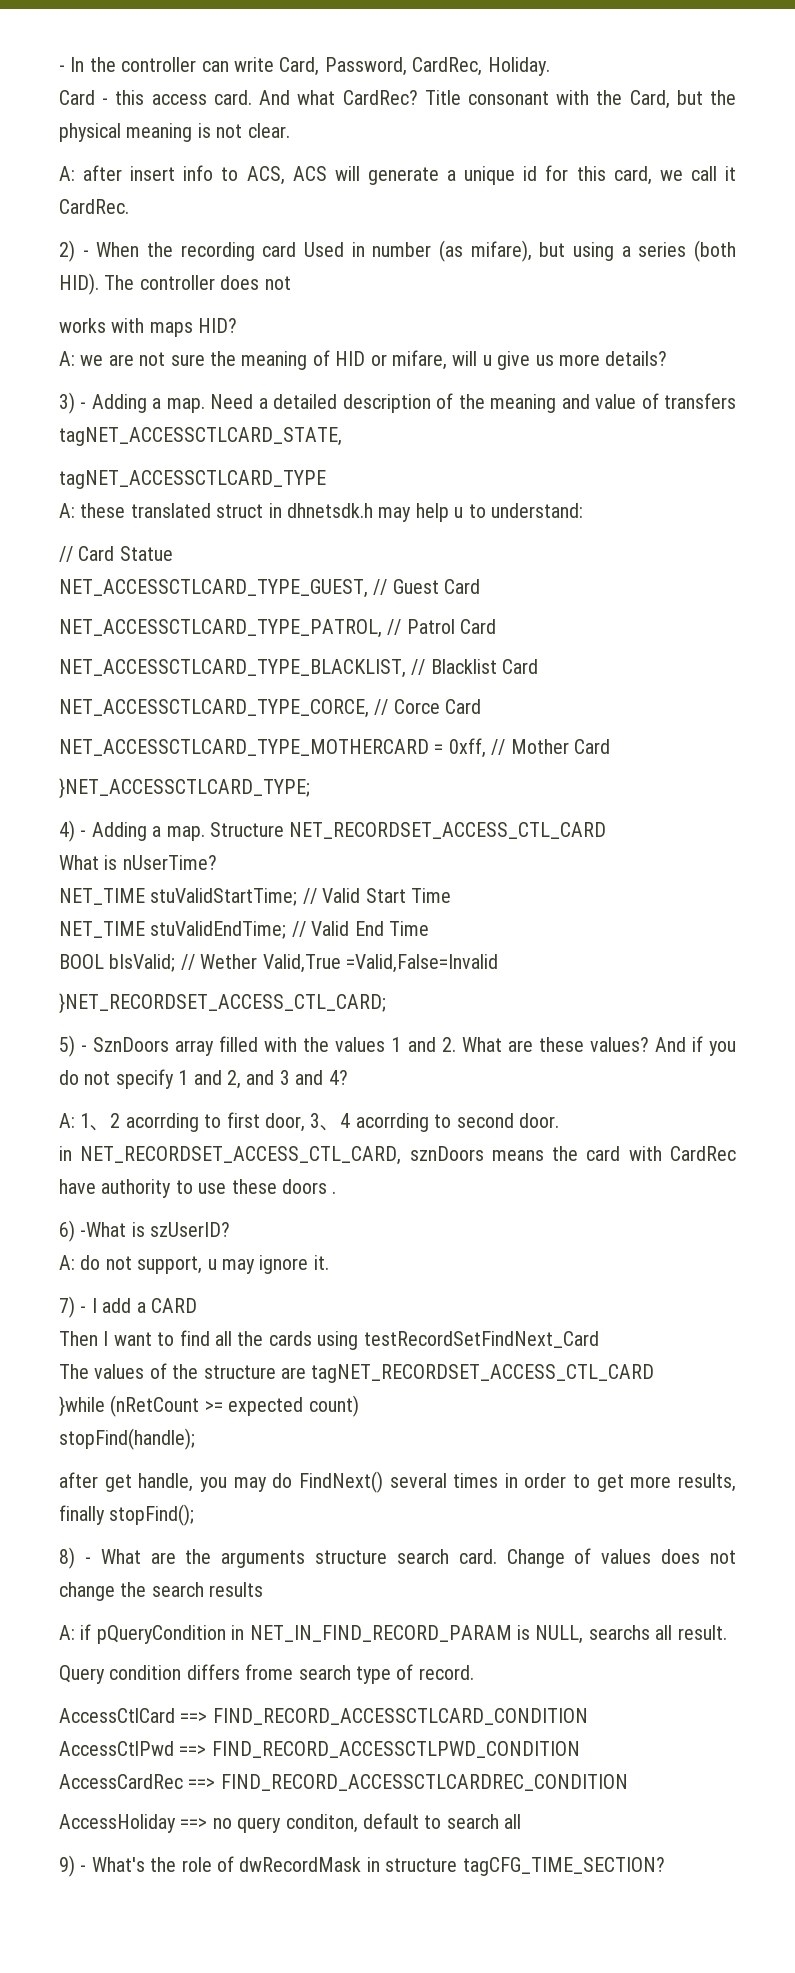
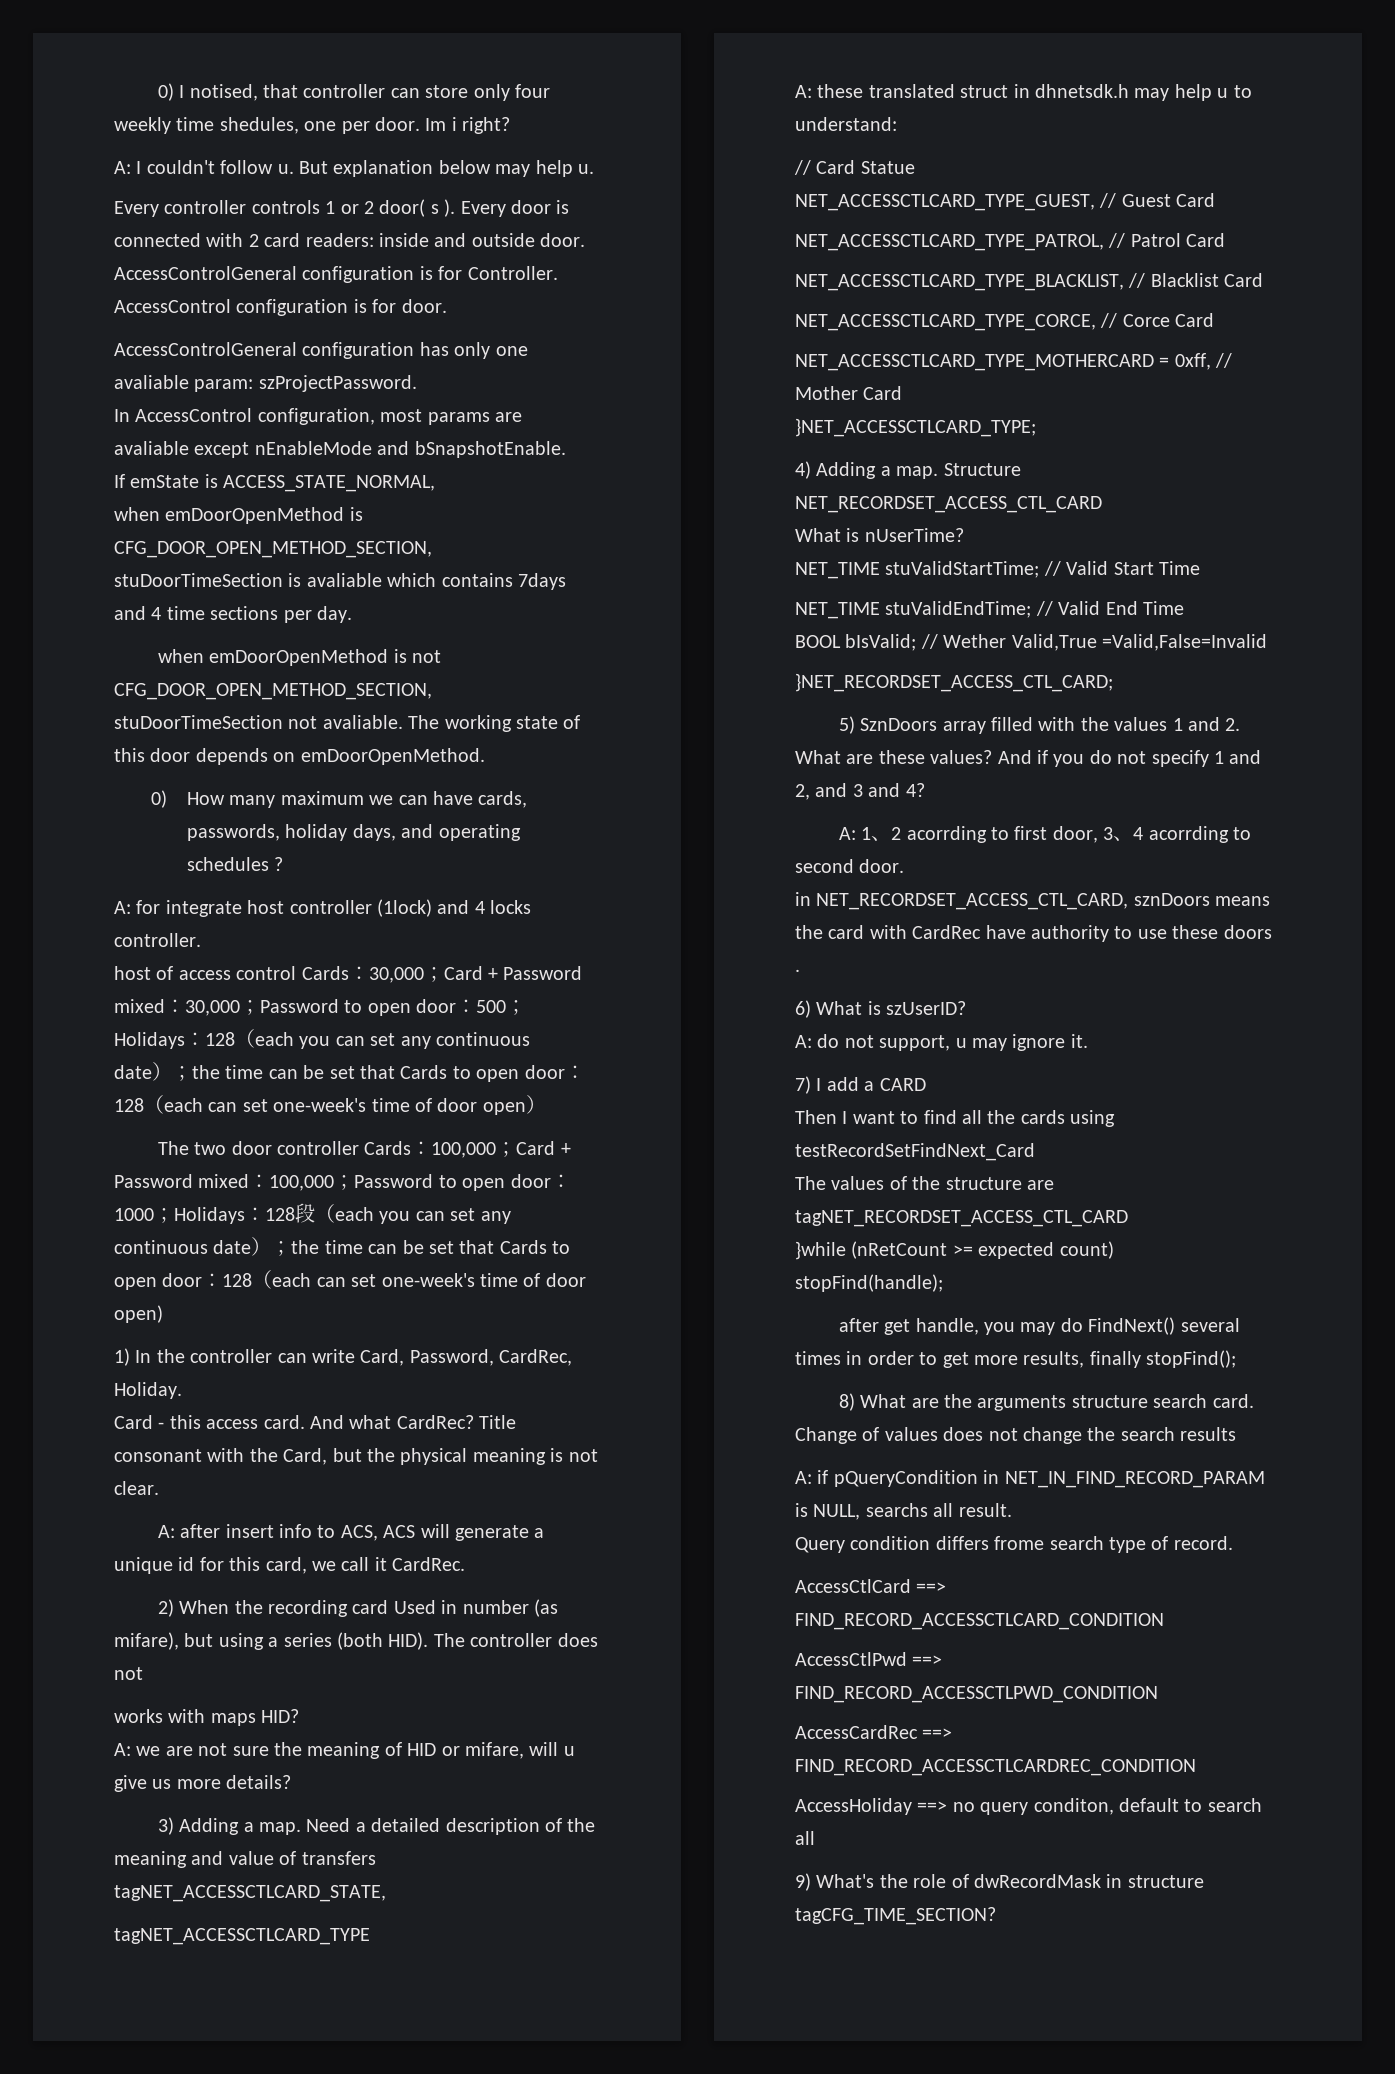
[59,65,65,72] - -> [157,83,551,101] [114,117,511,134] [114,160,594,177] [114,199,570,217] [114,233,586,247] [114,266,558,283] [114,299,447,316] [114,342,528,359] [114,375,417,392] [114,408,522,425] [114,441,566,458] [114,474,436,492] [114,507,363,524] [114,541,432,558] [114,573,566,590] [114,606,352,623] [157,649,442,666] [114,683,432,700] [114,715,581,732] [114,748,485,765] [150,790,528,808] [187,824,521,841] [187,857,284,871] [114,899,532,917] [114,933,201,947] [114,966,583,983] [114,999,527,1016] [114,1029,530,1049] [114,1062,585,1082] [114,1095,546,1115] [157,1141,571,1158] [114,1174,571,1191] [114,1203,511,1224] [114,1237,571,1256] [114,1270,586,1290] [114,1305,163,1323] [114,1348,130,1366] 0) I notised, that controller can store only four weekly time shedules, one per door. Im i right? // A: I couldn't follow u. But explanation below may help u. // Every controller controls 1 or 2 door( s ). Every door is connected with 2 card readers: inside and outside door. AccessControlGeneral configuration is for Controller. AccessControl configuration is for door. // AccessControlGeneral configuration has only one avaliable param: szProjectPassword. // In AccessControl configuration, most params are avaliable except nEnableMode and bSnapshotEnable. // If emState is ACCESS_STATE_NORMAL, // when emDoorOpenMethod is CFG_DOOR_OPEN_METHOD_SECTION, stuDoorTimeSection is avaliable which contains 7days and 4 time sections per day. // when emDoorOpenMethod is not CFG_DOOR_OPEN_METHOD_SECTION, stuDoorTimeSection not avaliable. The working state of this door depends on emDoorOpenMethod. // 0) How many maximum we can have cards, passwords, holiday days, and operating schedules ? // A: for integrate host controller (1lock) and 4 locks controller. // host of access control Cards：30,000；Card + Password mixed：30,000；Password to open door：500；Holidays：128（each you can set any continuous date）；the time can be set that Cards to open door：128（each can set one-week's time of door open） // The two door controller Cards：100,000；Card + Password mixed：100,000；Password to open door：1000；Holidays：128段（each you can set any continuous date）；the time can be set that Cards to open door：128（each can set one-week's time of door open) // 1)
[82,250,89,257] - -> (174, 1608) none
[80,402,87,409] - -> (174, 1826) none
[80,830,87,837] - -> (811, 470) none
[81,1045,88,1052] - -> (855, 725) none
[80,1222,127,1237] -What -> [816,1001,863,1015] What
[80,1306,87,1313] - -> (811, 1085) none
[84,1557,91,1564] - -> (855, 1402) none
[80,1865,87,1872] - -> (811, 1882) none

